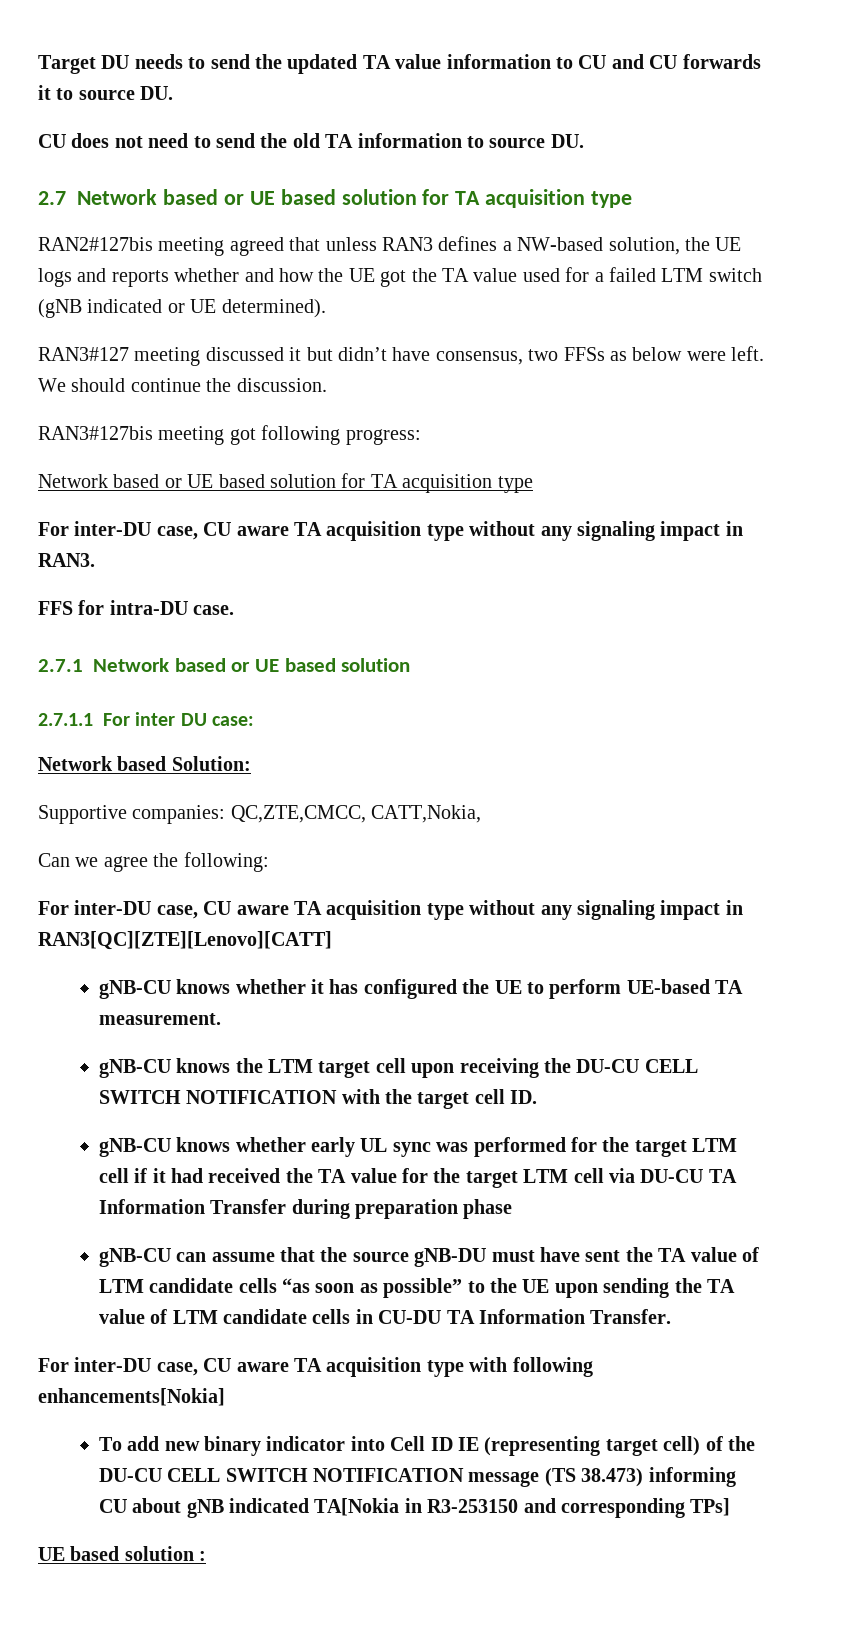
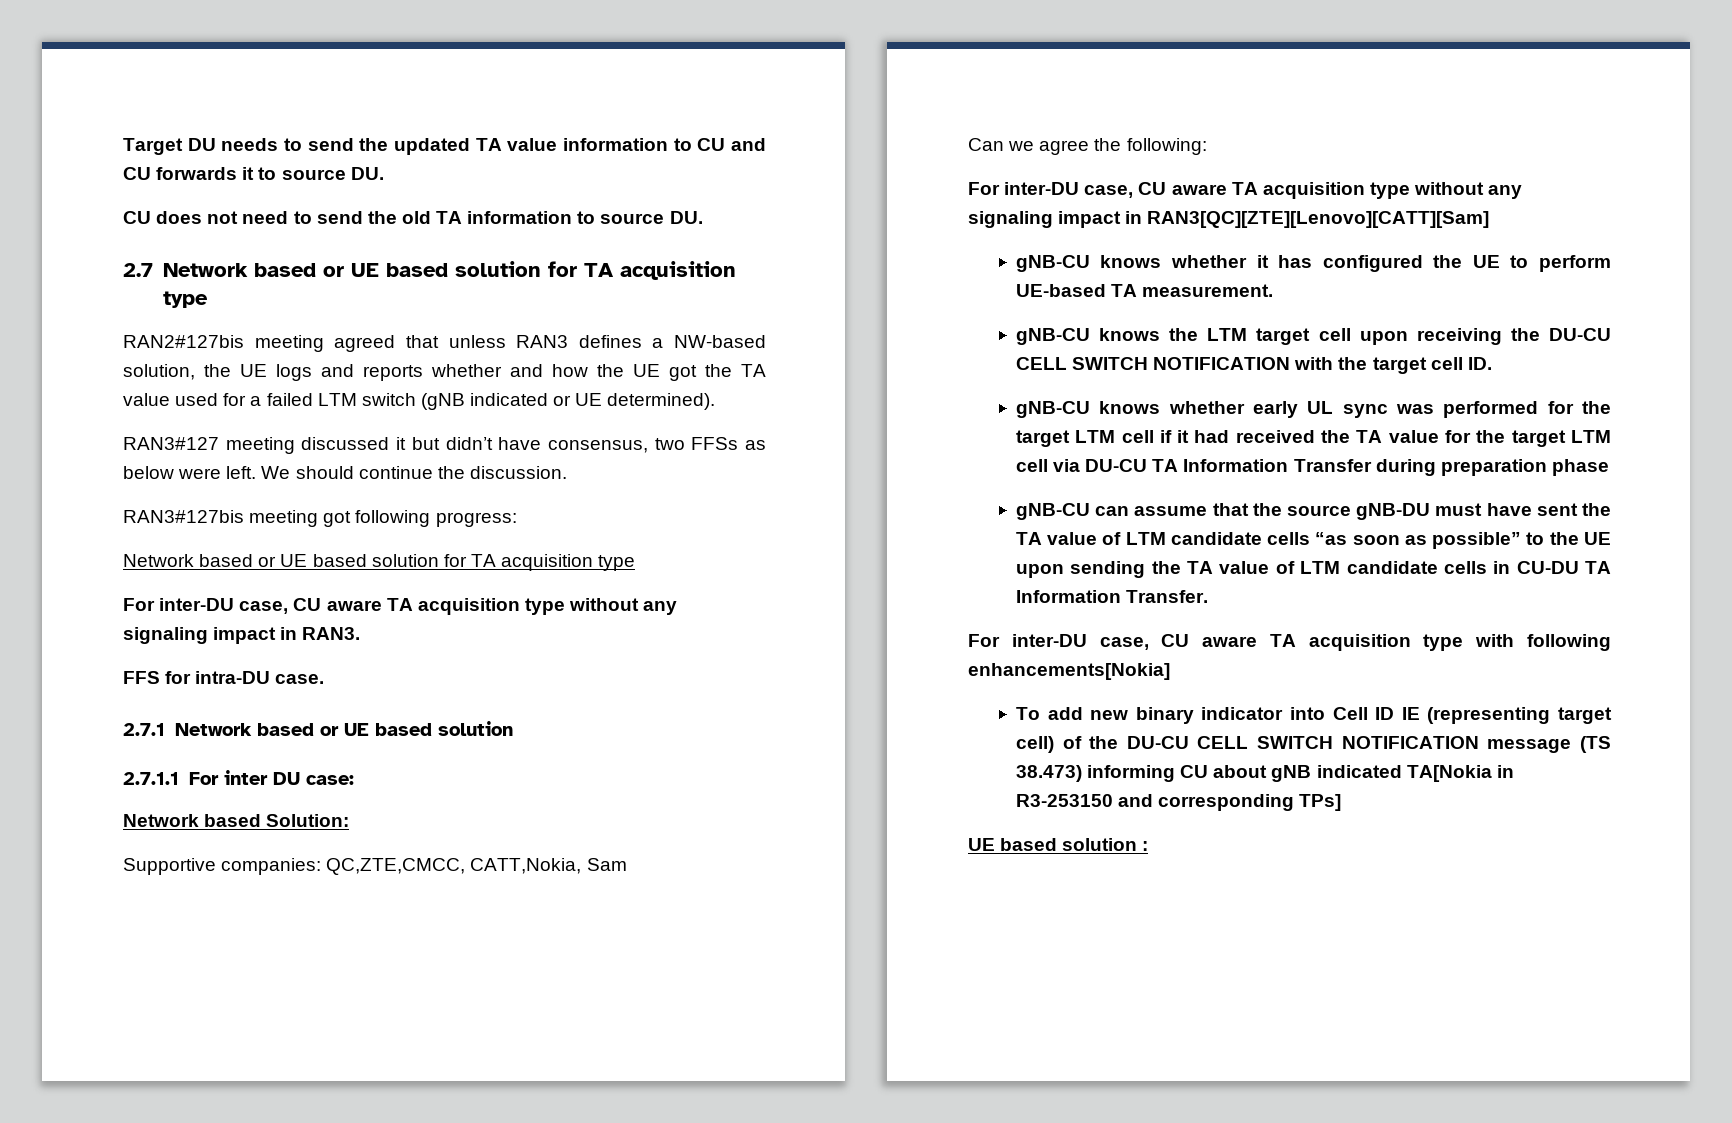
(482, 814) none -> [586,858,627,871] Sam
[38,931,332,950] RAN3[QC][ZTE][Lenovo][CATT] -> [1147,211,1490,228] RAN3[QC][ZTE][Lenovo][CATT][Sam]

